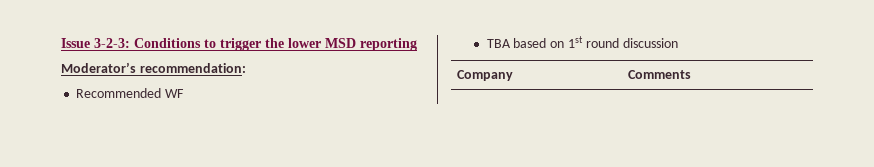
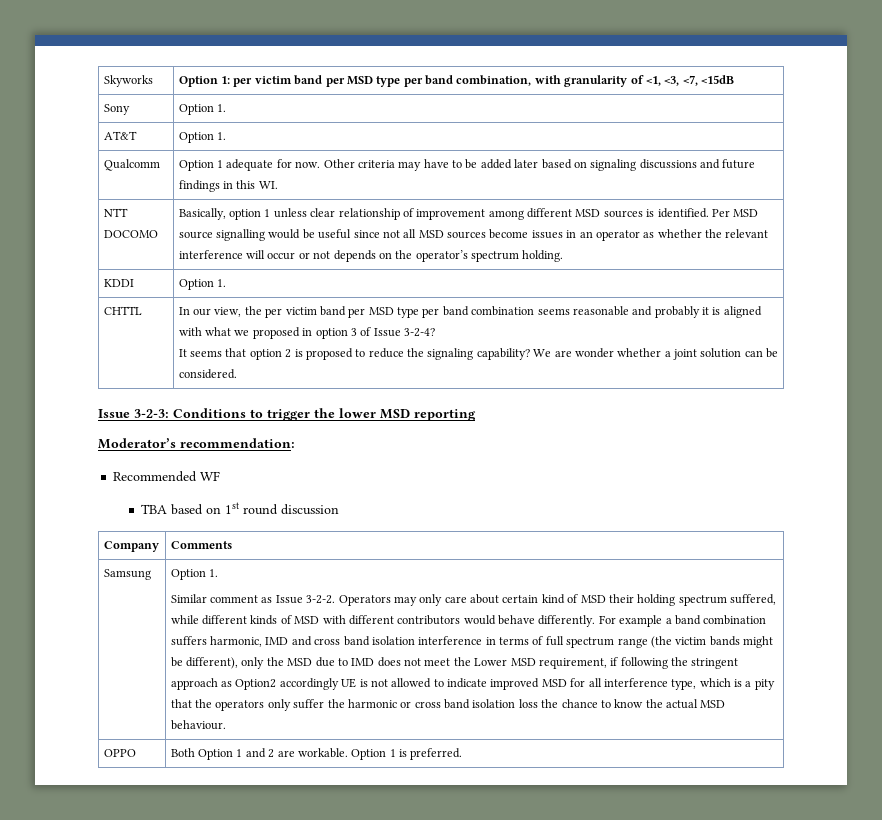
(61, 43) none -> [103,75,153,87] [178,75,735,87] [103,104,130,115] [178,104,227,115] [103,131,137,140] [178,132,227,143] [103,159,160,171] [178,159,756,171] [178,180,278,192] [103,208,128,217] [103,230,158,238] [178,208,759,220] [178,229,769,241] [178,250,564,262] [103,279,134,287] [178,279,227,290] [103,306,142,315] [178,306,762,318] [178,327,436,339] [178,348,779,360] [178,369,237,379] Skyworks | Option 1: per victim band per MSD type per band combination, with granularity of <1, <3, <7, <15dB // Sony | Option 1. // AT&T | Option 1. // Qualcomm | Option 1 adequate for now. Other criteria may have to be added later based on signaling discussions and future findings in this WI. // NTT DOCOMO | Basically, option 1 unless clear relationship of improvement among different MSD sources is identified. Per MSD source signalling would be useful since not all MSD sources become issues in an operator as whether the relevant interference will occur or not depends on the operator’s spectrum holding. // KDDI | Option 1. // CHTTL | In our view, the per victim band per MSD type per band combination seems reasonable and probably it is aligned with what we proposed in option 3 of Issue 3-2-4? // It seems that option 2 is proposed to reduce the signaling capability? We are wonder whether a joint solution can be considered. //
(692, 74) none -> [103,569,151,580] [170,569,219,580] [170,594,777,606] [170,615,767,627] [170,636,774,648] [170,657,739,669] [170,678,775,690] [170,699,726,711] [170,720,226,730] [103,749,136,757] [170,748,463,760] // Samsung | Option 1. // Similar comment as Issue 3-2-2. Operators may only care about certain kind of MSD their holding spectrum suffered, while different kinds of MSD with different contributors would behave differently. For example a band combination suffers harmonic, IMD and cross band isolation interference in terms of full spectrum range (the victim bands might be different), only the MSD due to IMD does not meet the Lower MSD requirement, if following the stringent approach as Option2 accordingly UE is not allowed to indicate improved MSD for all interference type, which is a pity that the operators only suffer the harmonic or cross band isolation loss the chance to know the actual MSD behaviour. // OPPO | Both Option 1 and 2 are workable. Option 1 is preferred.

